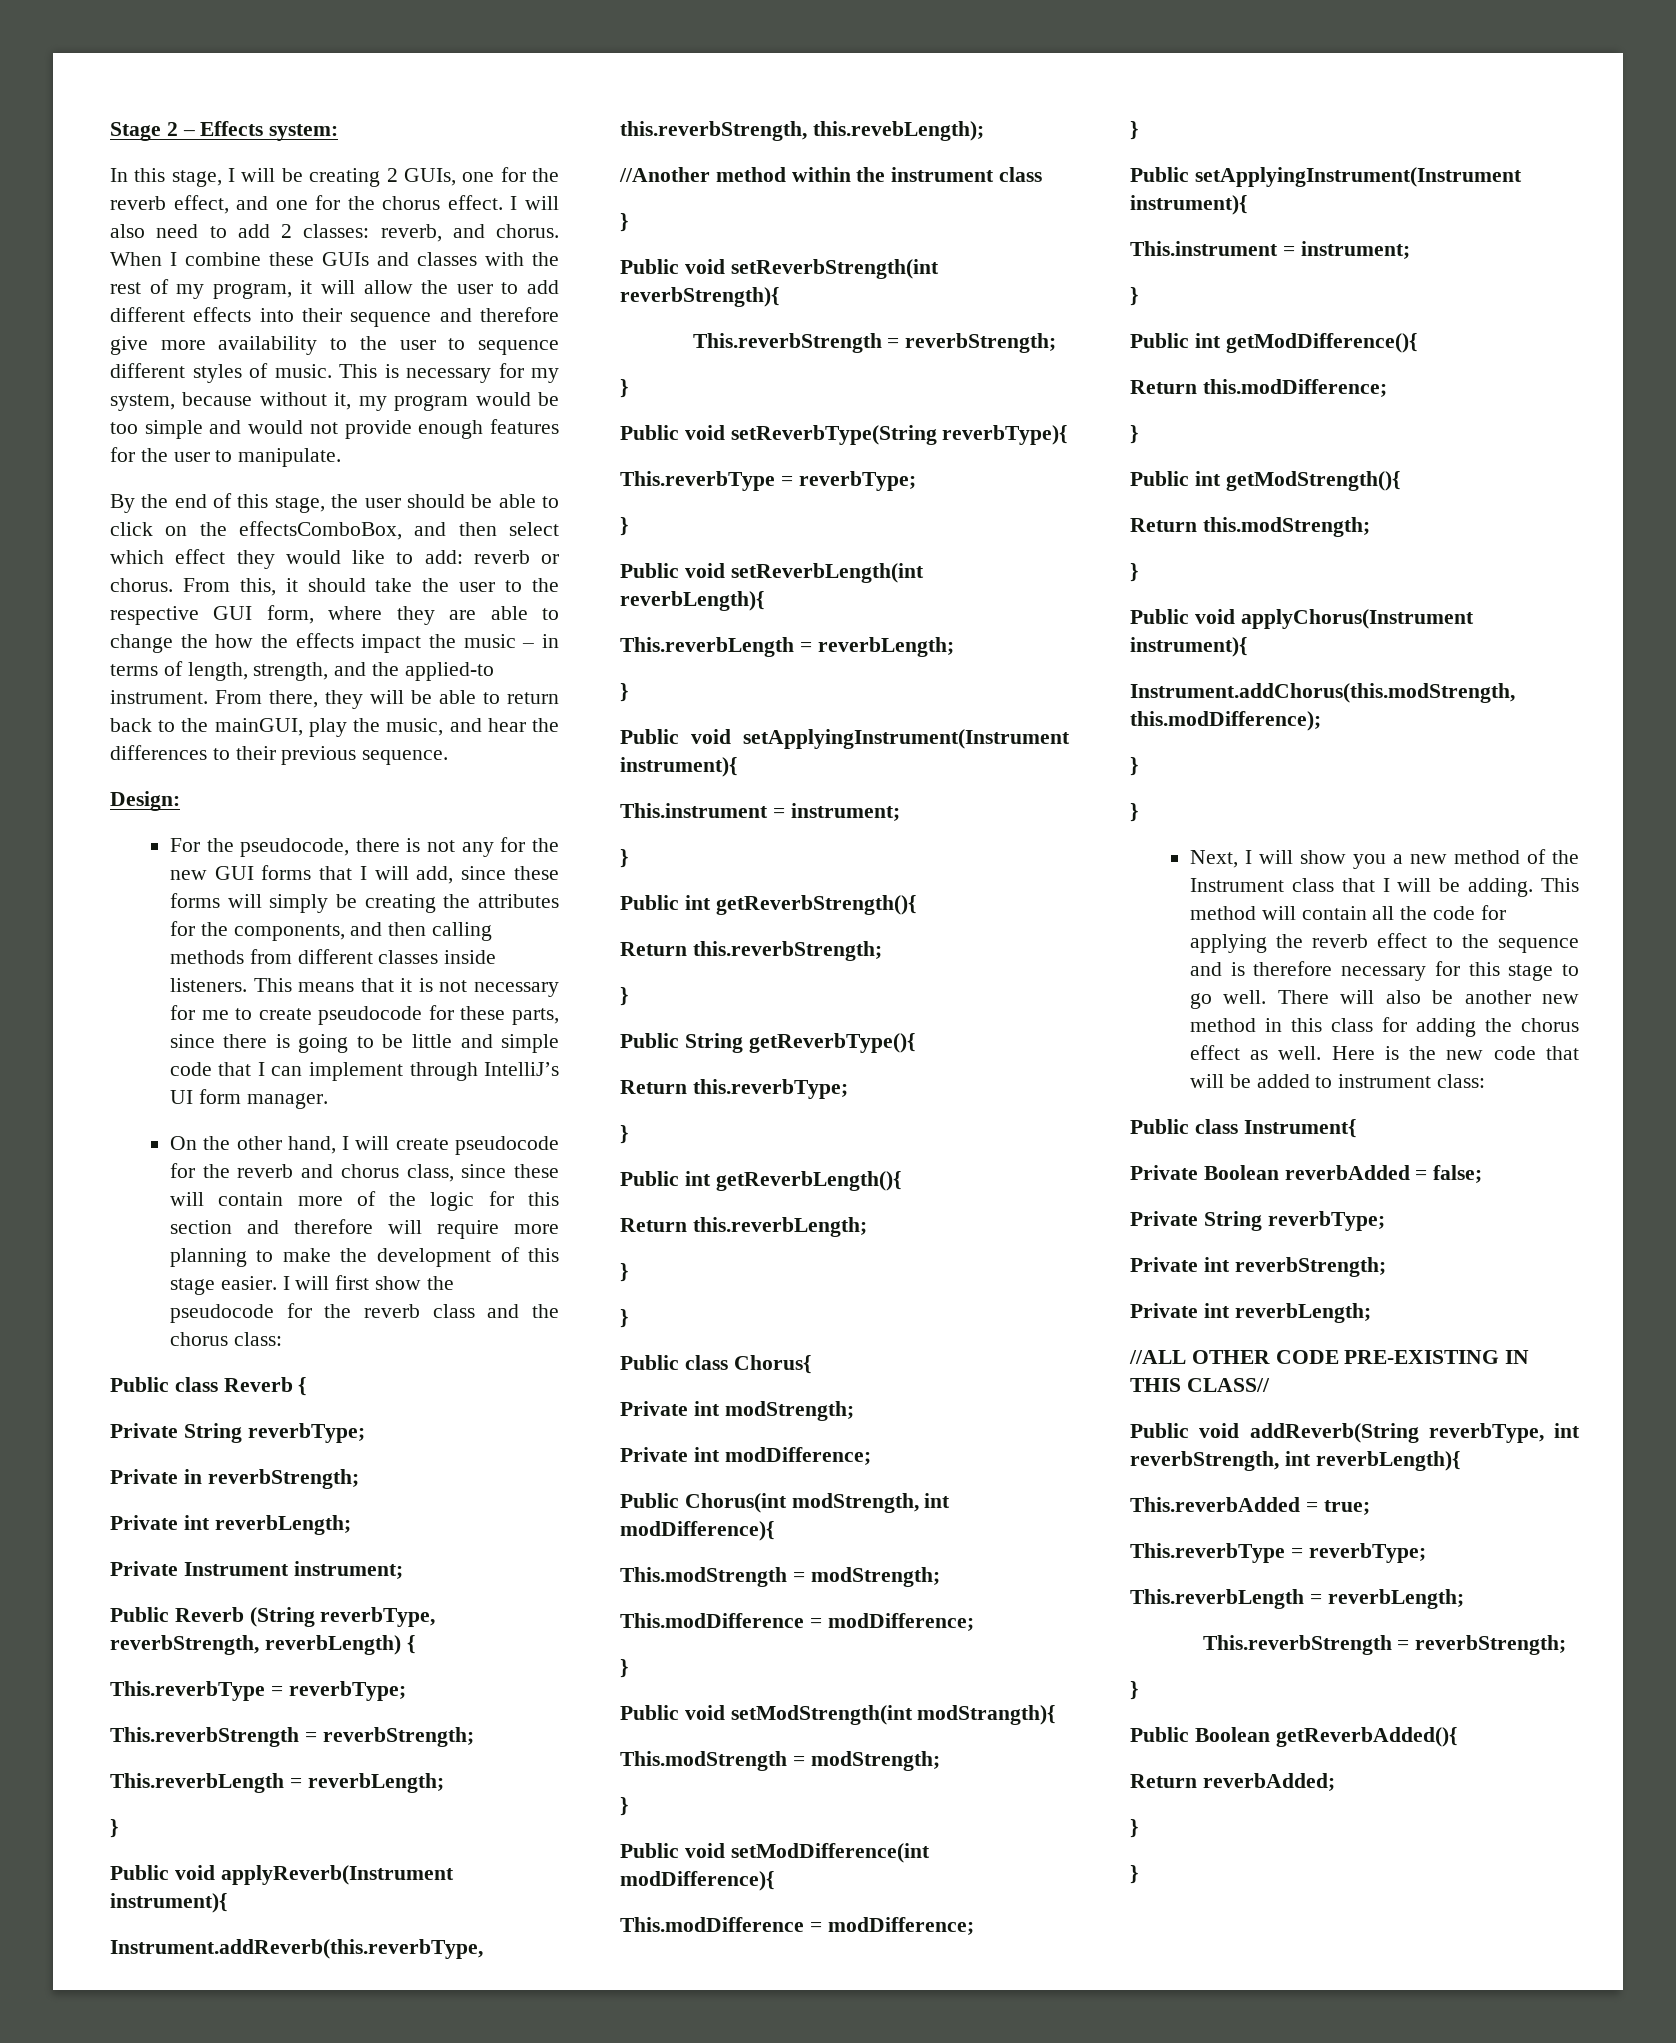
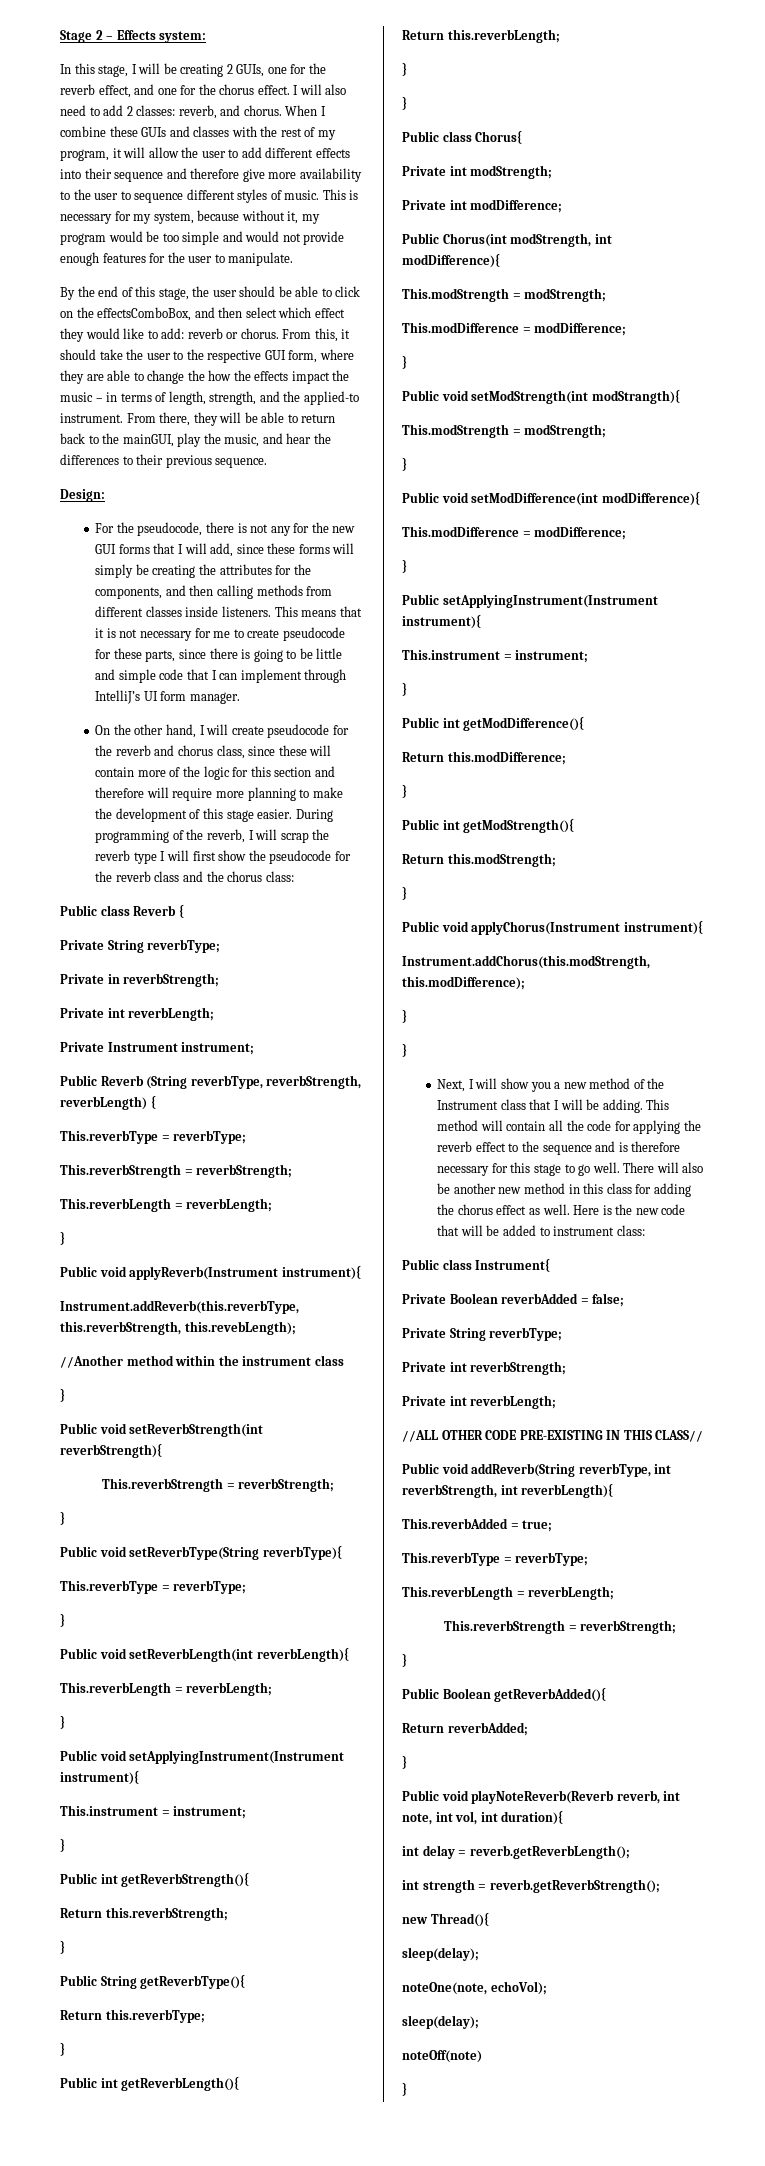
(277, 1283) none -> [295,809,333,822] [95,829,330,843] [95,850,157,864] During programming of the reverb, I will scrap the reverb type
(1138, 1828) none -> [402,1790,681,1804] [402,1810,564,1825] [402,1845,630,1859] [402,1879,660,1893] [402,1912,489,1927] [402,1947,479,1961] [402,1981,547,1995] [402,2015,479,2029] [402,2050,482,2063] // Public void playNoteReverb(Reverb reverb, int note, int vol, int duration){ // int delay = reverb.getReverbLength(); // int strength = reverb.getReverbStrength(); // new Thread(){ // sleep(delay); // noteOne(note, echoVol); // sleep(delay); // noteOff(note)

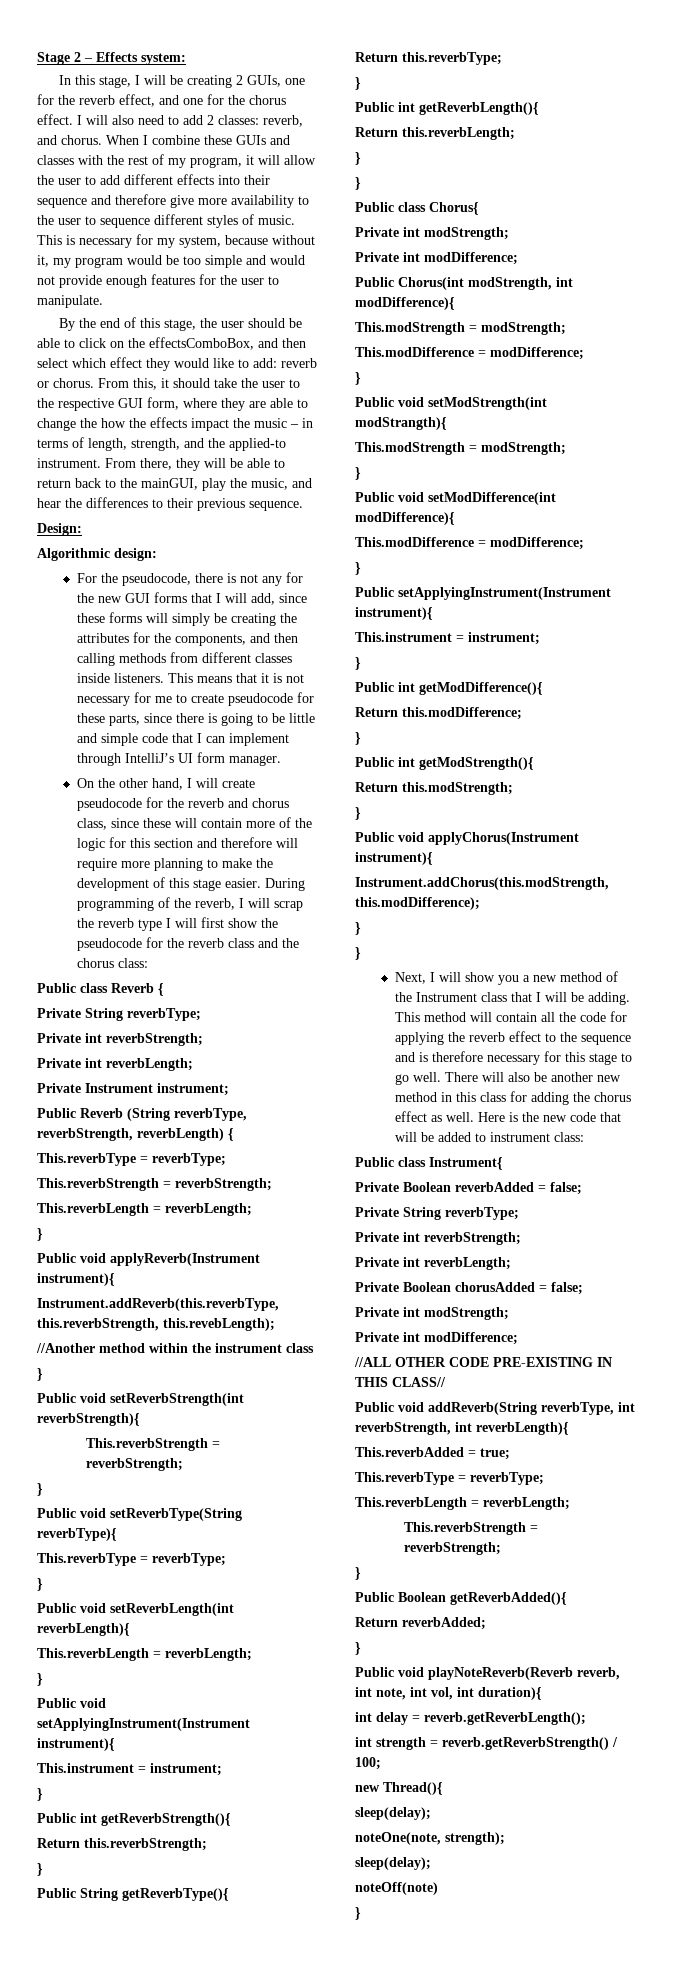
(105, 495) none -> [37,548,157,561] // Algorithmic design:
[107,974,120,984] in -> [85,1033,102,1043] int
(557, 1402) none -> [355,1282,583,1295] [355,1307,509,1320] [355,1332,518,1345] // Private Boolean chorusAdded = false; // Private int modStrength; // Private int modDifference;
[489,1879,660,1893] reverb.getReverbStrength(); -> [442,1737,618,1750] [355,1757,381,1770] reverb.getReverbStrength() / 100;
[490,1981,547,1995] echoVol); -> [445,1832,505,1845] strength);

